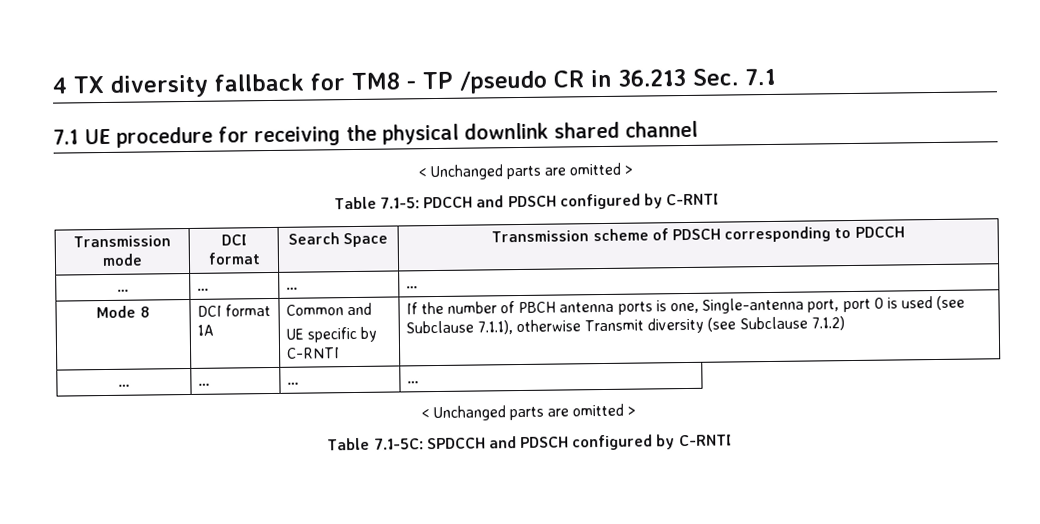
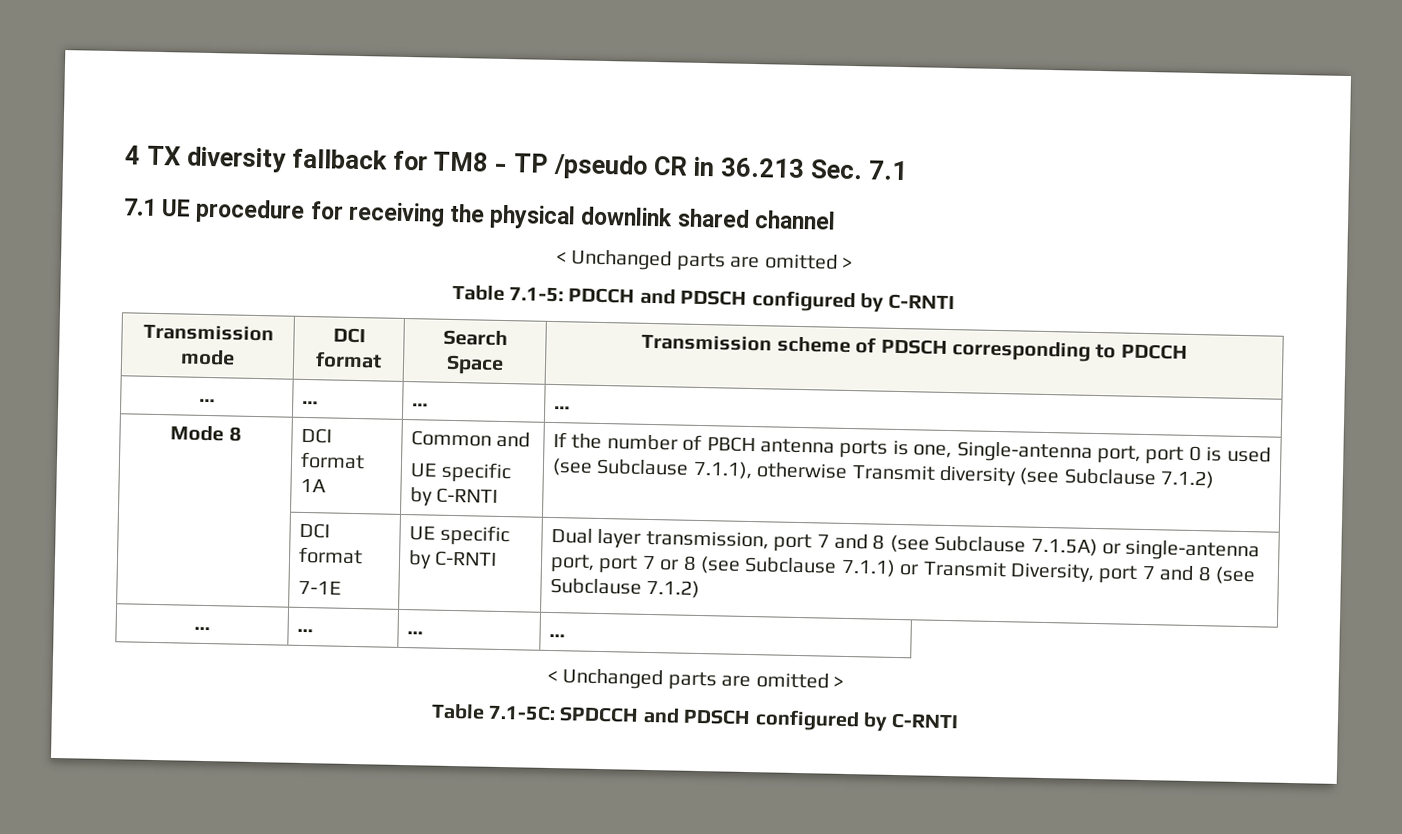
(845, 323) none -> [299,522,331,539] [298,546,364,565] [298,580,343,595] [409,524,511,547] [408,550,498,570] [551,528,1261,562] [550,553,1257,585] [550,577,701,599] // | DCI format // 7-1E | UE specific by C-RNTI | Dual layer transmission, port 7 and 8 (see Subclause 7.1.5A) or single-antenna port, port 7 or 8 (see Subclause 7.1.1) or Transmit Diversity, port 7 and 8 (see Subclause 7.1.2)

